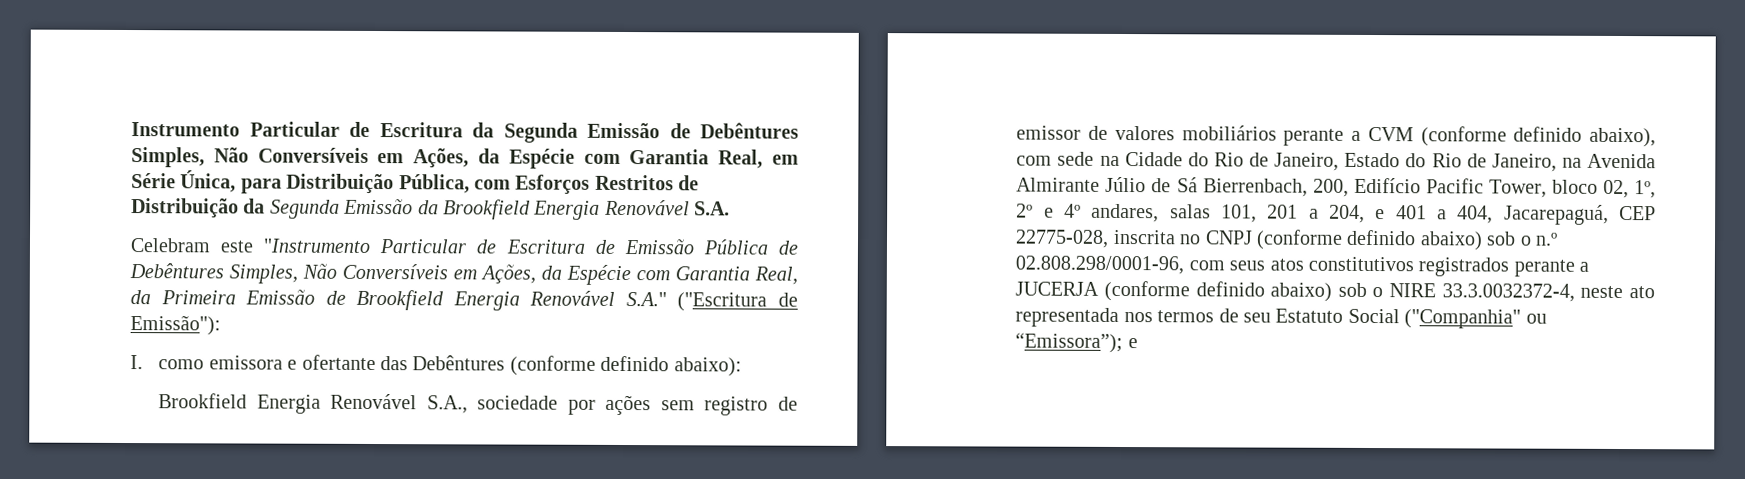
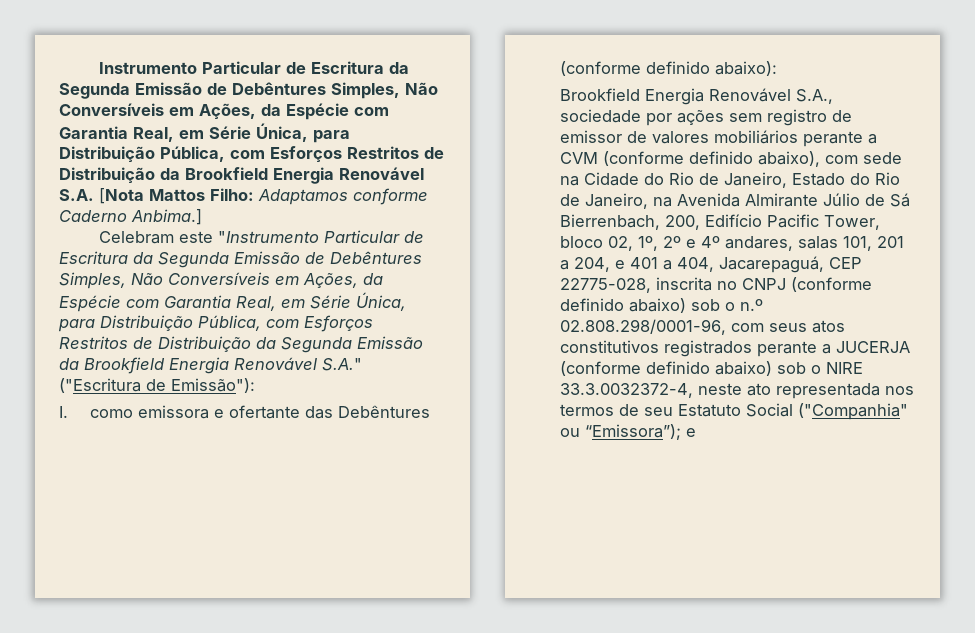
(266, 206) none -> [185,167,424,184] [59,188,428,205] [59,209,202,225] [99,230,425,244] [59,251,422,268] [59,272,383,289] [59,292,406,312] [58,315,373,332] [59,336,276,352] Brookfield Energia Renovável S.A. [Nota Mattos Filho: Adaptamos conforme Caderno Anbima.] // Celebram este "Instrumento Particular de Escritura da Segunda Emissão de Debêntures Simples, Não Conversíveis em Ações, da Espécie com Garantia Real, em Série Única, para Distribuição Pública, com Esforços Restritos de Distribuição da
[694,201,731,216] [130,238,798,255] [129,263,798,286] [130,289,616,311] S.A. // Celebram este "Instrumento Particular de Escritura de Emissão Pública de Debêntures Simples, Não Conversíveis em Ações, da Espécie com Garantia Real, da Primeira Emissão de Brookfield Energia Renovável -> (317, 363) none

